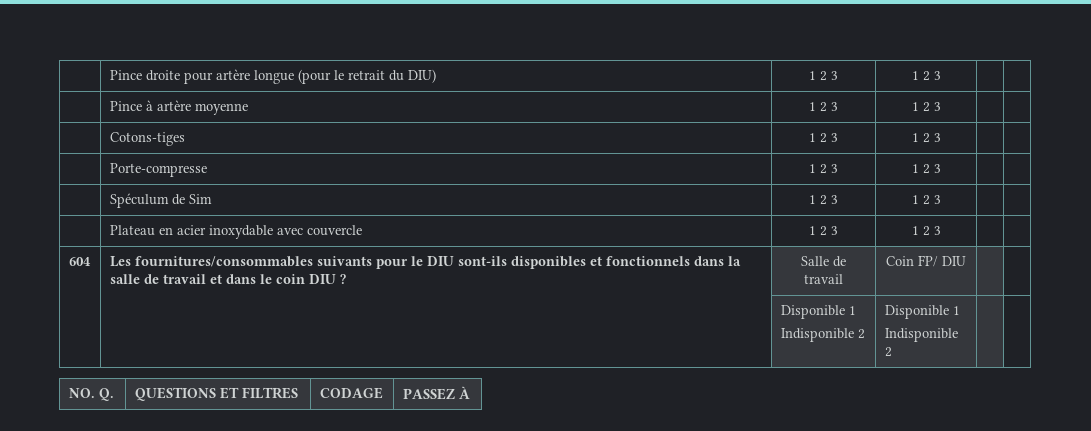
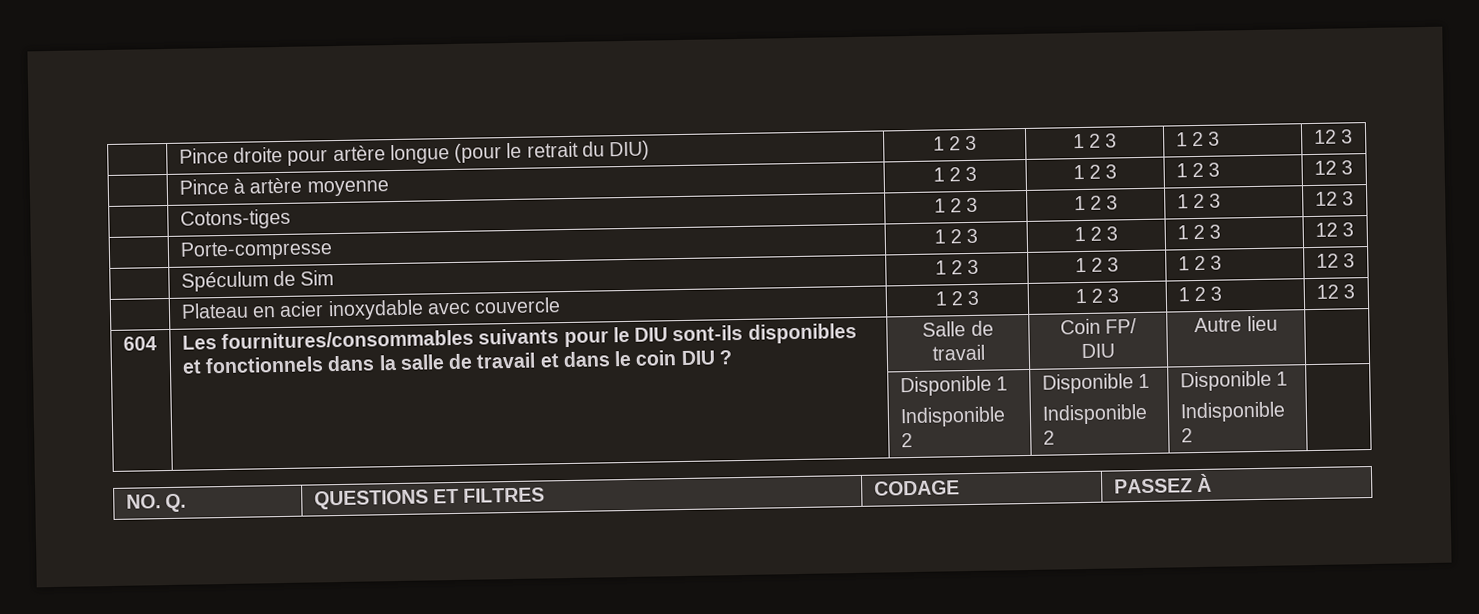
(941, 75) | -> [1175,131,1221,147] [1312,129,1354,144] 1 2 3 | 12 3
(941, 106) | -> [1175,162,1221,178] [1313,160,1354,175] 1 2 3 | 12 3
(941, 137) | -> [1176,193,1222,209] [1314,191,1355,206] 1 2 3 | 12 3
(941, 168) | -> [1176,224,1222,240] [1314,222,1355,237] 1 2 3 | 12 3
(941, 199) | -> [1177,255,1223,271] [1315,253,1356,268] 1 2 3 | 12 3
(941, 230) | -> [1177,286,1223,302] [1315,284,1356,299] 1 2 3 | 12 3
[780,305,856,319] [780,328,865,342] [884,305,960,319] [884,328,958,342] [884,347,892,357] | // | | Disponible 1 // Indisponible 2 | Disponible 1 // Indisponible 2 | -> [1194,315,1278,333] [899,375,1009,397] [899,406,1006,428] [900,433,913,448] [1041,373,1151,394] [1041,403,1148,425] [1042,430,1055,445] [1179,370,1289,392] [1179,401,1286,423] [1180,428,1193,443] Autre lieu | // | | Disponible 1 // Indisponible 2 | Disponible 1 // Indisponible 2 | Disponible 1 // Indisponible 2

